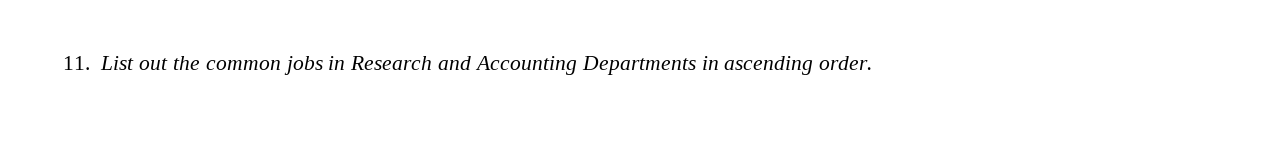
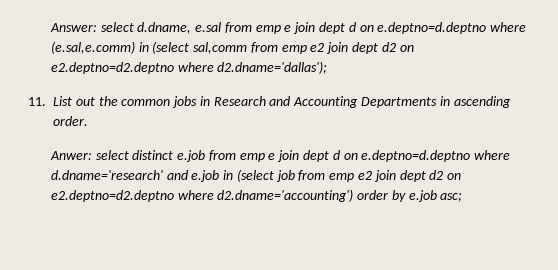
(63, 63) none -> [49,22,527,34] [50,41,414,54] [50,61,328,74] Answer: select d.dname, e.sal from emp e join dept d on e.deptno=d.deptno where (e.sal,e.comm) in (select sal,comm from emp e2 join dept d2 on e2.deptno=d2.deptno where d2.dname='dallas'); //
(873, 63) none -> [49,150,511,162] [50,169,462,182] [50,189,463,202] // Anwer: select distinct e.job from emp e join dept d on e.deptno=d.deptno where d.dname='research' and e.job in (select job from emp e2 join dept d2 on e2.deptno=d2.deptno where d2.dname='accounting') order by e.job asc;

